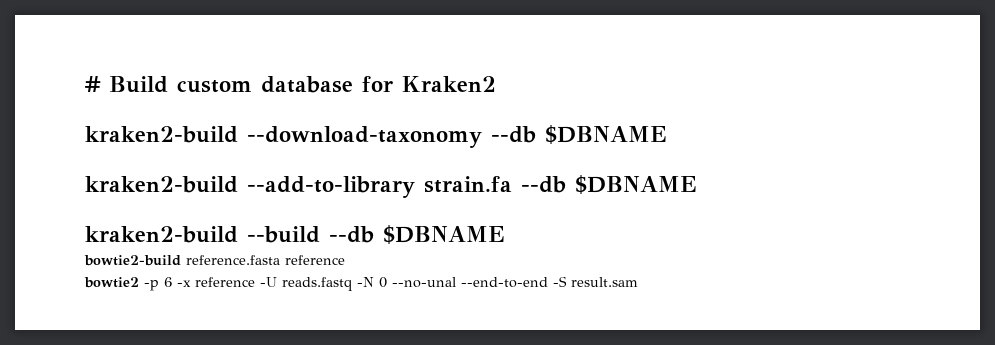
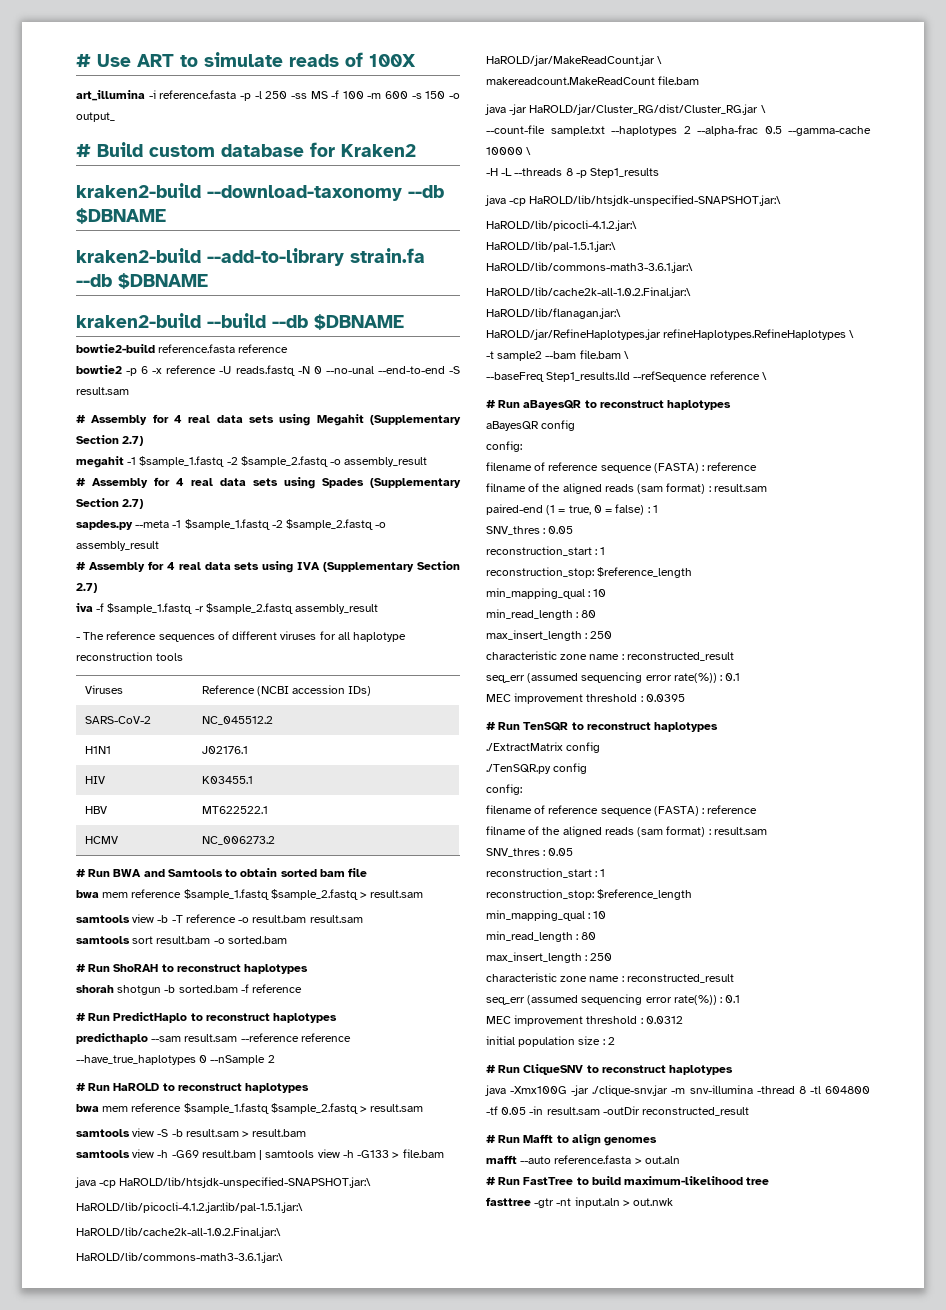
[85,76,101,92] # -> [76,52,416,67] [76,90,461,101] [76,112,115,122] [76,144,91,157] # Use ART to simulate reads of 100X // art_illumina -i reference.fasta -p -l 250 -ss MS -f 100 -m 600 -s 150 -o output_ // #
(638, 282) none -> [76,414,461,426] [76,435,144,446] [76,456,428,468] [76,477,461,489] [76,498,144,509] [76,519,387,530] [76,541,159,551] [76,561,460,573] [76,583,97,593] [76,603,379,614] [76,631,407,642] [76,652,184,661] [84,685,123,694] [201,685,372,696] [84,716,151,724] [201,716,273,725] [84,746,111,754] [201,746,248,754] [84,776,105,784] [201,776,253,784] [84,806,107,814] [201,806,268,814] [84,836,118,844] [201,836,275,845] [76,868,368,877] [76,889,424,900] [76,914,363,923] [76,936,287,944] [76,964,309,974] [76,984,303,995] [76,1012,338,1023] [76,1033,351,1044] [76,1055,275,1065] [76,1083,310,1093] [76,1103,424,1114] [76,1128,307,1137] [76,1149,444,1160] [75,1177,372,1188] [76,1202,303,1213] [76,1227,281,1238] [76,1252,283,1263] [486,55,663,66] [486,76,700,85] [485,104,766,115] [486,125,871,136] [486,147,532,155] [486,168,660,178] [485,195,782,206] [486,220,637,231] [486,241,616,252] [486,262,693,273] [486,287,691,298] [486,308,621,319] [486,329,855,340] [486,350,629,361] [486,371,767,382] [486,400,732,410] [486,420,576,431] [486,441,522,452] [486,462,758,473] [486,483,767,494] [486,504,658,515] [486,526,574,535] [486,546,606,556] [486,567,693,578] [486,588,607,599] [486,609,597,620] [486,630,613,641] [486,651,734,661] [486,672,741,683] [486,693,685,704] [486,722,719,732] [486,742,601,753] [486,763,588,774] [486,784,522,795] [486,805,758,816] [486,826,767,837] [486,848,574,857] [486,868,606,878] [486,889,693,900] [486,910,607,921] [486,931,597,942] [486,952,613,963] [486,973,734,983] [486,994,741,1005] [486,1015,683,1026] [486,1036,615,1047] [486,1064,734,1075] [485,1085,870,1096] [486,1106,750,1116] [486,1134,658,1146] [486,1155,680,1164] [486,1176,770,1185] [486,1197,674,1208] // # Assembly for 4 real data sets using Megahit (Supplementary Section 2.7) // megahit -1 $sample_1.fastq -2 $sample_2.fastq -o assembly_result // # Assembly for 4 real data sets using Spades (Supplementary Section 2.7) // sapdes.py --meta -1 $sample_1.fastq -2 $sample_2.fastq -o assembly_result // # Assembly for 4 real data sets using IVA (Supplementary Section 2.7) // iva -f $sample_1.fastq -r $sample_2.fastq assembly_result // - The reference sequences of different viruses for all haplotype reconstruction tools // Viruses | Reference (NCBI accession IDs) // SARS-CoV-2 | NC_045512.2 // H1N1 | J02176.1 // HIV | K03455.1 // HBV | MT622522.1 // HCMV | NC_006273.2 // # Run BWA and Samtools to obtain sorted bam file // bwa mem reference $sample_1.fastq $sample_2.fastq > result.sam // samtools view -b -T reference -o result.bam result.sam // samtools sort result.bam -o sorted.bam // # Run ShoRAH to reconstruct haplotypes // shorah shotgun -b sorted.bam -f reference // # Run PredictHaplo to reconstruct haplotypes // predicthaplo --sam result.sam --reference reference --have_true_haplotypes 0 --nSample 2 // # Run HaROLD to reconstruct haplotypes // bwa mem reference $sample_1.fastq $sample_2.fastq > result.sam // samtools view -S -b result.sam > result.bam // samtools view -h -G69 result.bam | samtools view -h -G133 > file.bam // java -cp HaROLD/lib/htsjdk-unspecified-SNAPSHOT.jar:\ // HaROLD/lib/picocli-4.1.2.jar:lib/pal-1.5.1.jar:\ // HaROLD/lib/cache2k-all-1.0.2.Final.jar:\ // HaROLD/lib/commons-math3-3.6.1.jar:\ // HaROLD/jar/MakeReadCount.jar \ // makereadcount.MakeReadCount file.bam // java -jar HaROLD/jar/Cluster_RG/dist/Cluster_RG.jar \ // --count-file sample.txt --haplotypes 2 --alpha-frac 0.5 --gamma-cache 10000 \ // -H -L --threads 8 -p Step1_results // java -cp HaROLD/lib/htsjdk-unspecified-SNAPSHOT.jar:\ // HaROLD/lib/picocli-4.1.2.jar:\ // HaROLD/lib/pal-1.5.1.jar:\ // HaROLD/lib/commons-math3-3.6.1.jar:\ // HaROLD/lib/cache2k-all-1.0.2.Final.jar:\ // HaROLD/lib/flanagan.jar:\ // HaROLD/jar/RefineHaplotypes.jar refineHaplotypes.RefineHaplotypes \ // -t sample2 --bam file.bam \ // --baseFreq Step1_results.lld --refSequence reference \ // # Run aBayesQR to reconstruct haplotypes // aBayesQR config // config: // filename of reference sequence (FASTA) : reference // filname of the aligned reads (sam format) : result.sam // paired-end (1 = true, 0 = false) : 1 // SNV_thres : 0.05 // reconstruction_start : 1 // reconstruction_stop: $reference_length // min_mapping_qual : 10 // min_read_length : 80 // max_insert_length : 250 // characteristic zone name : reconstructed_result // seq_err (assumed sequencing error rate(%)) : 0.1 // MEC improvement threshold : 0.0395 // # Run TenSQR to reconstruct haplotypes // ./ExtractMatrix config // ./TenSQR.py config // config: // filename of reference sequence (FASTA) : reference // filname of the aligned reads (sam format) : result.sam // SNV_thres : 0.05 // reconstruction_start : 1 // reconstruction_stop: $reference_length // min_mapping_qual : 10 // min_read_length : 80 // max_insert_length : 250 // characteristic zone name : reconstructed_result // seq_err (assumed sequencing error rate(%)) : 0.1 // MEC improvement threshold : 0.0312 // initial population size : 2 // # Run CliqueSNV to reconstruct haplotypes // java -Xmx100G -jar ./clique-snv.jar -m snv-illumina -thread 8 -tl 604800 -tf 0.05 -in result.sam -outDir reconstructed_result // # Run Mafft to align genomes // mafft --auto reference.fasta > out.aln // # Run FastTree to build maximum-likelihood tree // fasttree -gtr -nt input.aln > out.nwk

